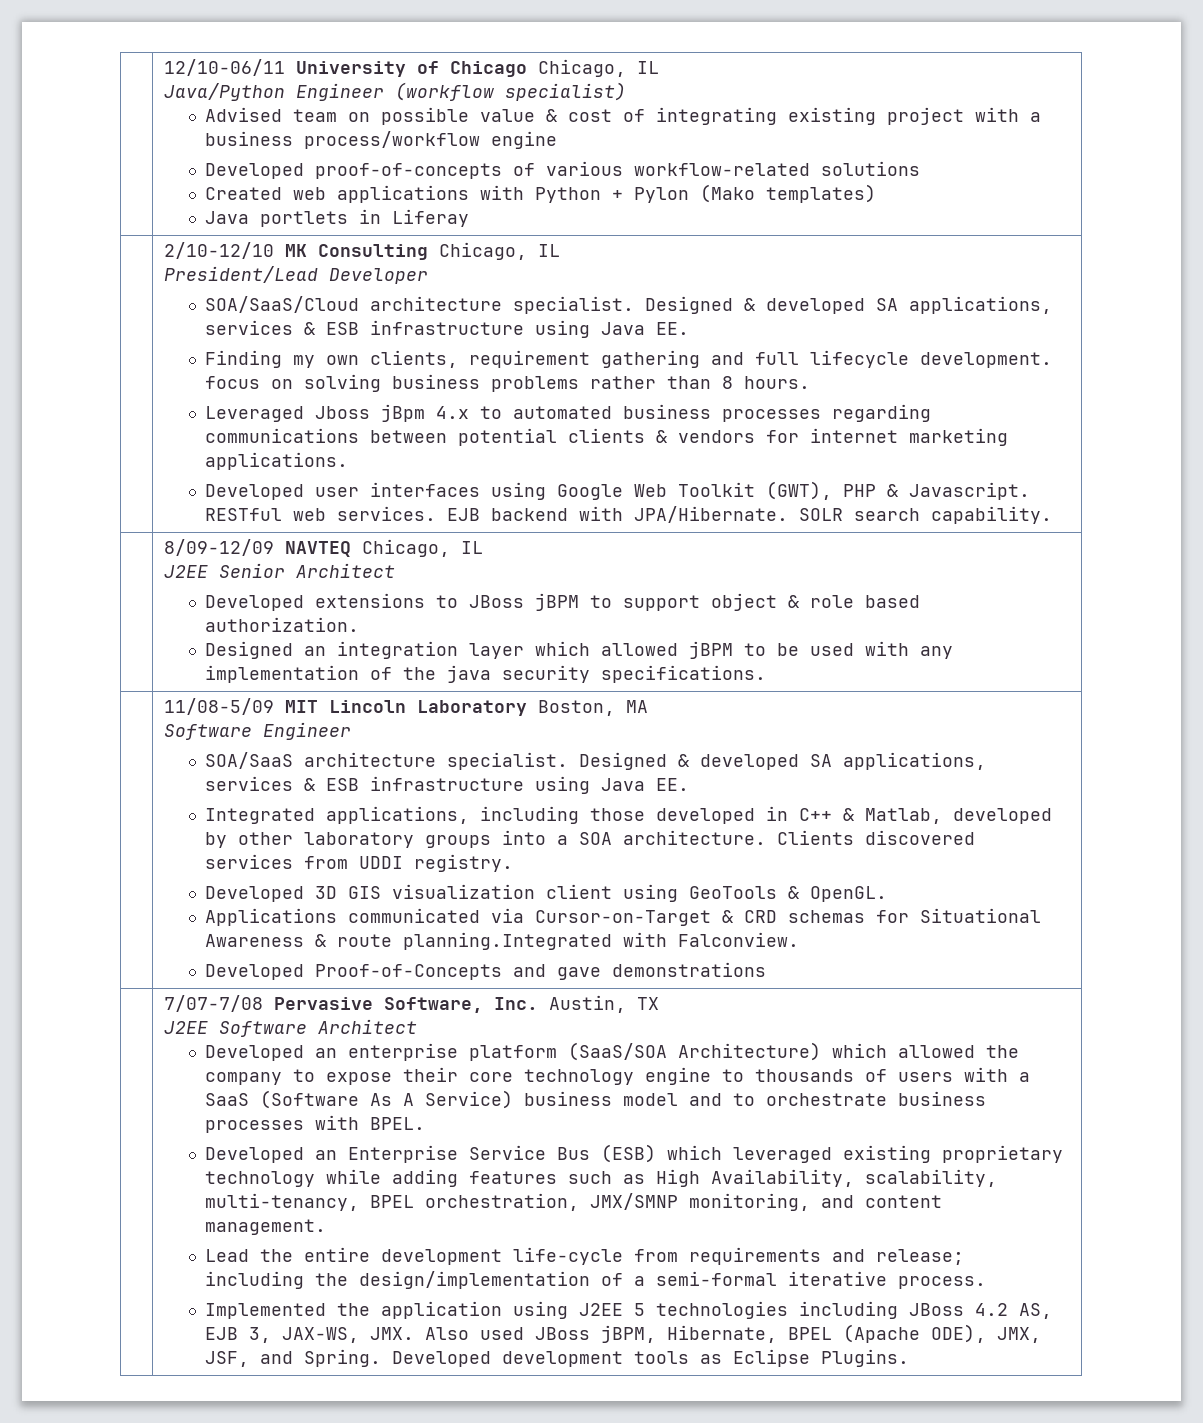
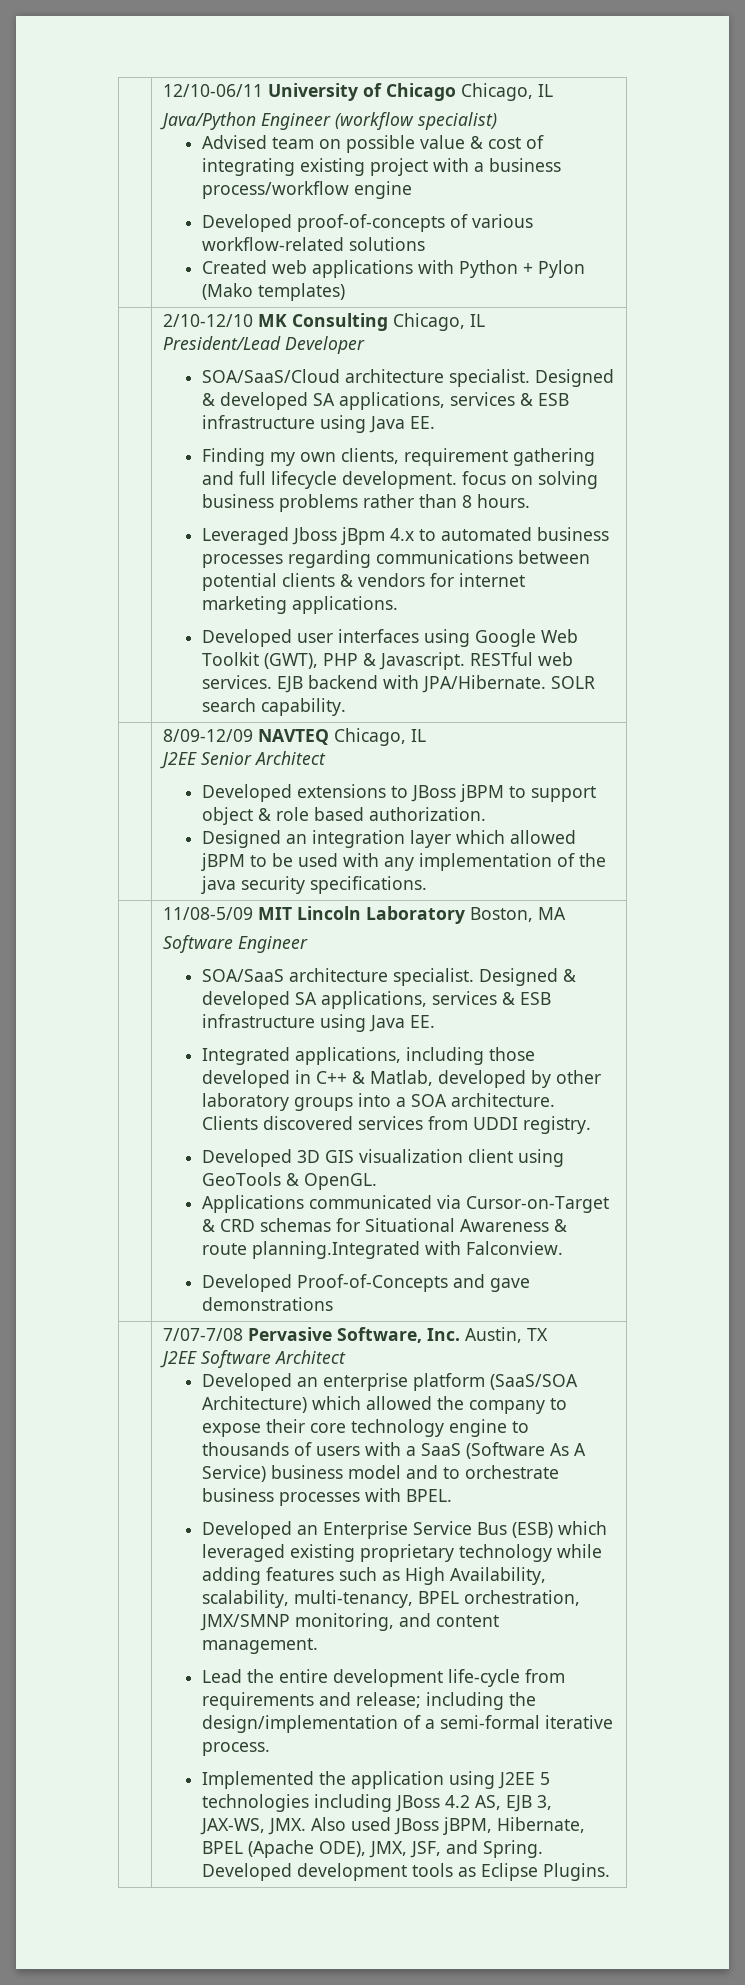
[204,209,469,227] // Java portlets in Liferay -> (346, 292) none

